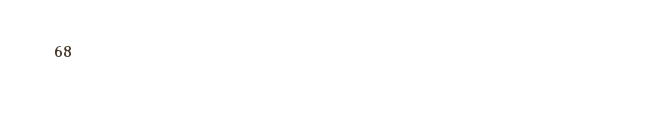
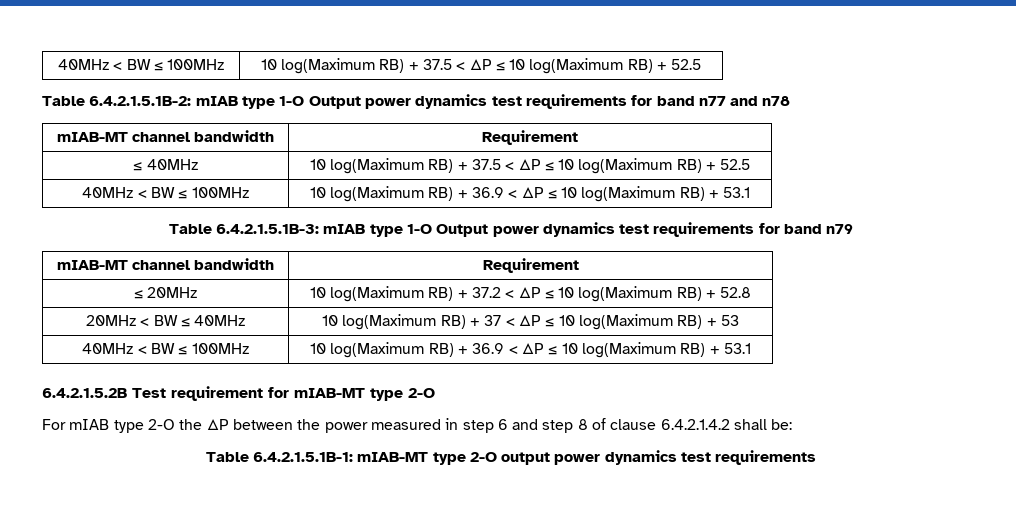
[54,46,72,57] 68 -> [57,59,225,71] [260,58,702,74] [42,94,791,109] [56,130,275,142] [482,130,578,145] [133,159,198,171] [309,158,751,174] [82,187,249,199] [309,186,751,202] [168,222,854,237] [56,258,275,270] [482,258,579,273] [133,287,198,299] [309,286,752,302] [85,315,246,327] [322,314,739,330] [82,343,249,355] [310,342,751,358] [42,386,435,401] [42,418,793,433] [205,450,817,465] 40MHz < BW ≤ 100MHz | 10 log(Maximum RB) + 37.5 < ΔP ≤ 10 log(Maximum RB) + 52.5 // Table 6.4.2.1.5.1B-2: mIAB type 1-O Output power dynamics test requirements for band n77 and n78 // mIAB-MT channel bandwidth | Requirement // ≤ 40MHz | 10 log(Maximum RB) + 37.5 < ΔP ≤ 10 log(Maximum RB) + 52.5 // 40MHz < BW ≤ 100MHz | 10 log(Maximum RB) + 36.9 < ΔP ≤ 10 log(Maximum RB) + 53.1 // Table 6.4.2.1.5.1B-3: mIAB type 1-O Output power dynamics test requirements for band n79 // mIAB-MT channel bandwidth | Requirement // ≤ 20MHz | 10 log(Maximum RB) + 37.2 < ΔP ≤ 10 log(Maximum RB) + 52.8 // 20MHz < BW ≤ 40MHz | 10 log(Maximum RB) + 37 < ΔP ≤ 10 log(Maximum RB) + 53 // 40MHz < BW ≤ 100MHz | 10 log(Maximum RB) + 36.9 < ΔP ≤ 10 log(Maximum RB) + 53.1 // 6.4.2.1.5.2B Test requirement for mIAB-MT type 2-O // For mIAB type 2-O the ΔP between the power measured in step 6 and step 8 of clause 6.4.2.1.4.2 shall be: // Table 6.4.2.1.5.1B-1: mIAB-MT type 2-O output power dynamics test requirements

